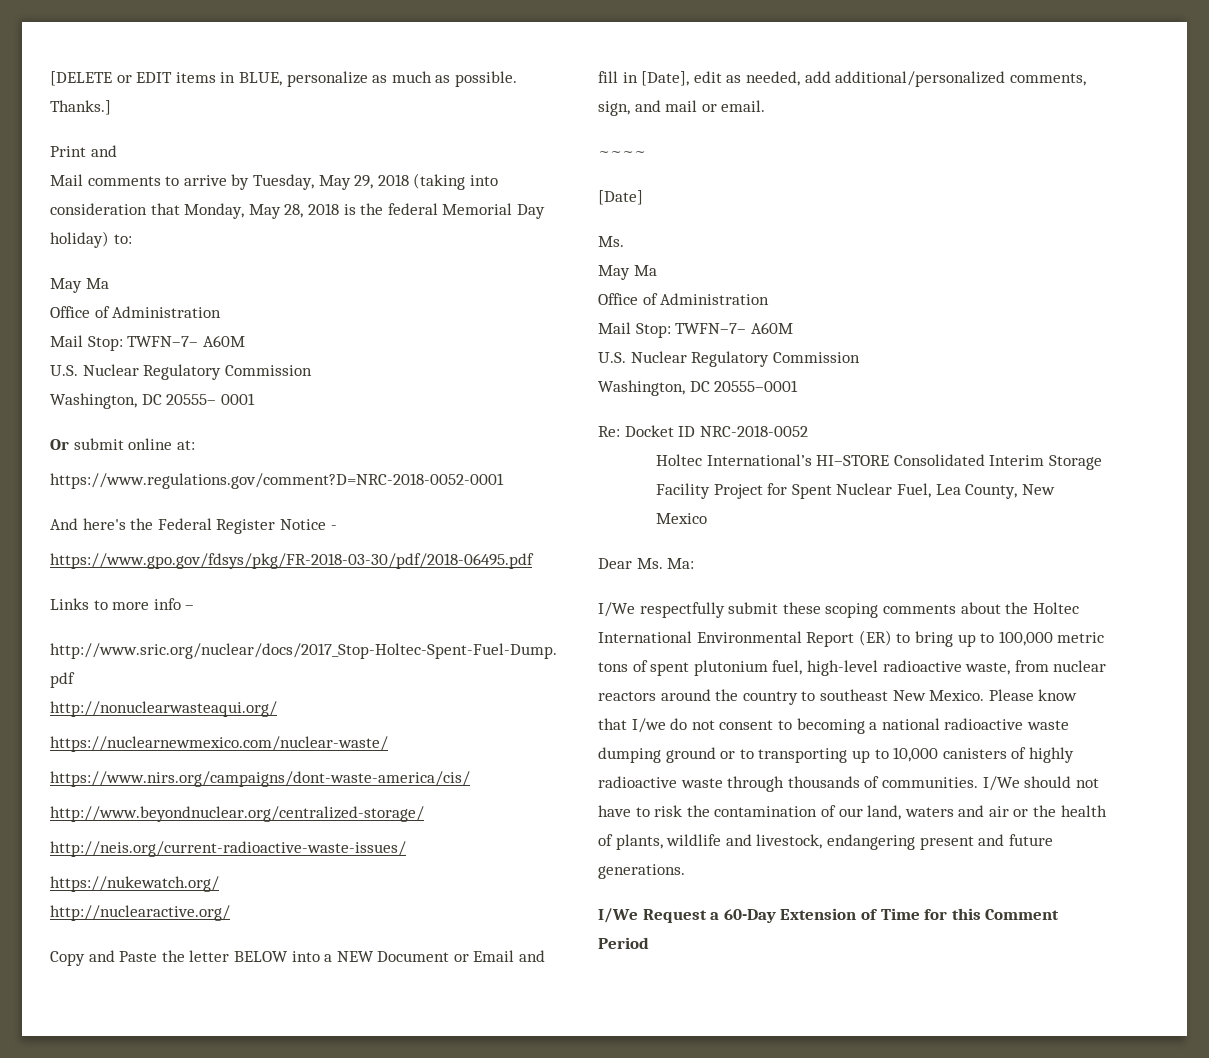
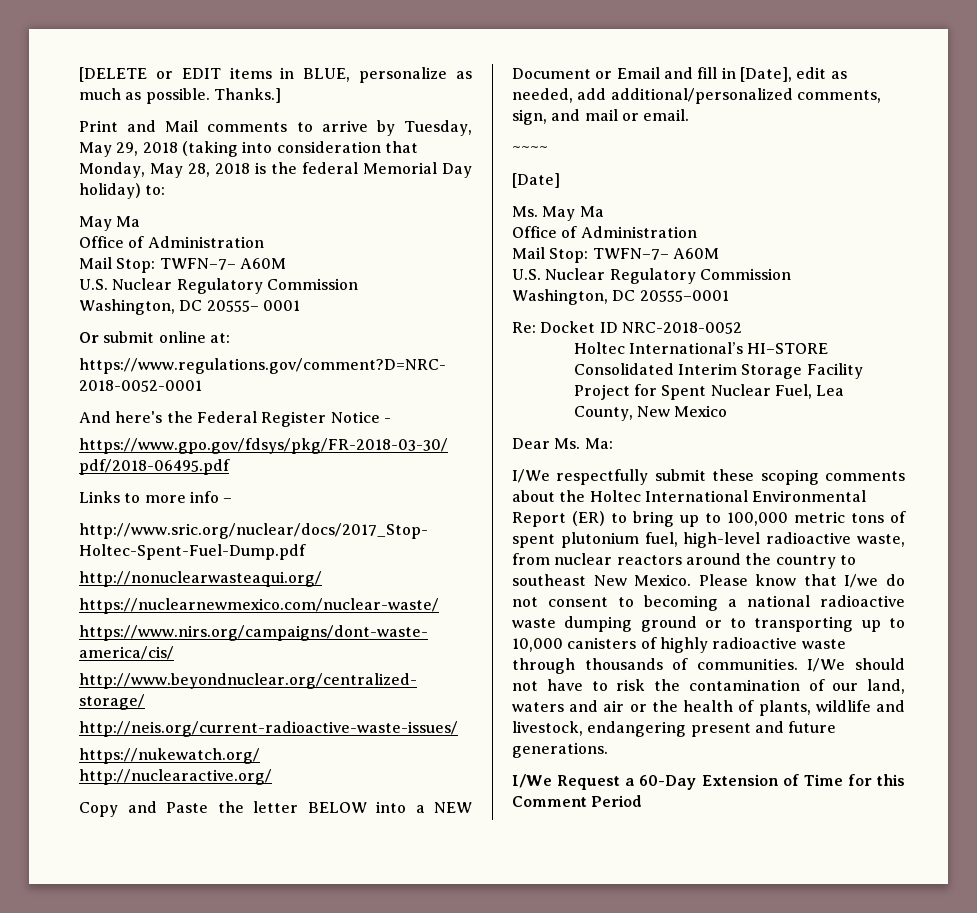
(117, 151) // -> (157, 126) none
(624, 241) // -> (538, 211) none

